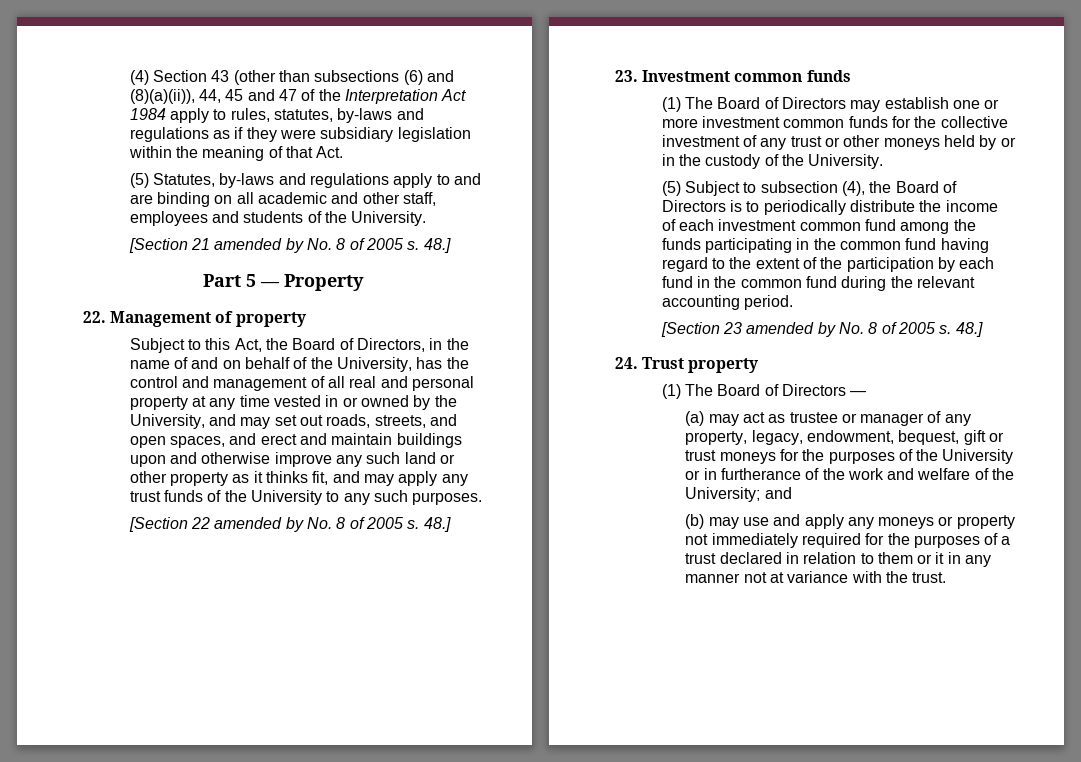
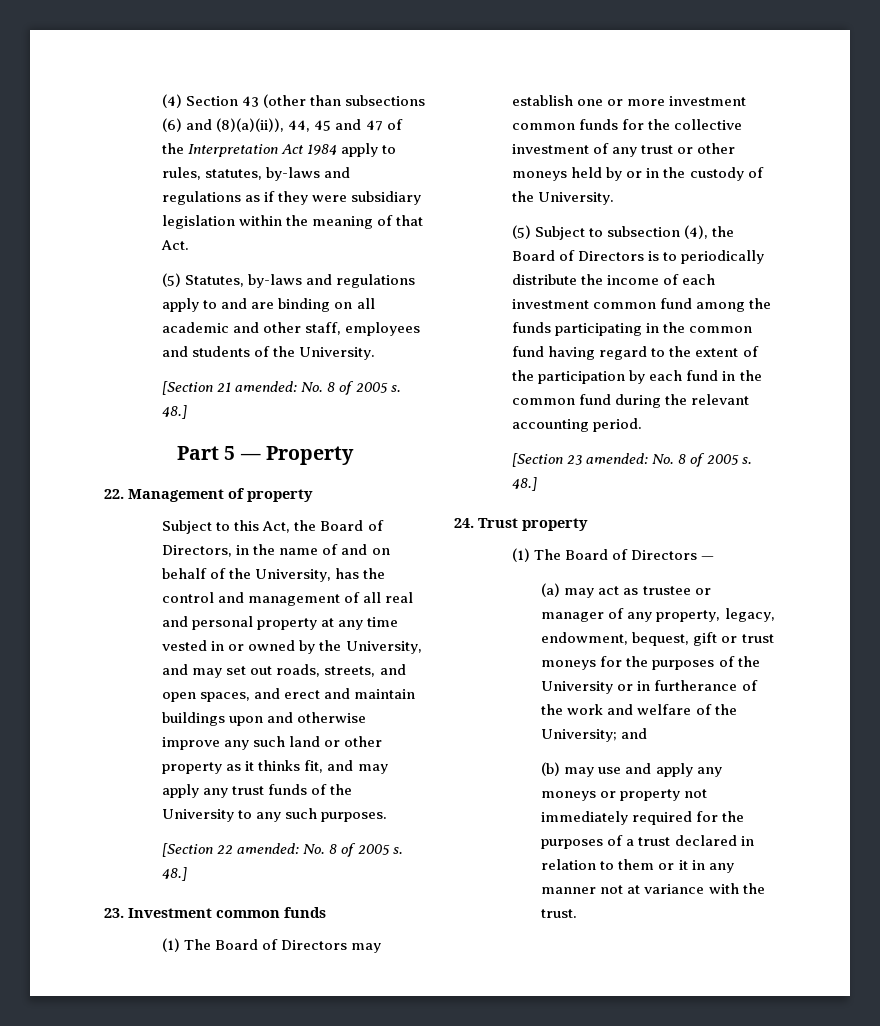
[214,238,304,253] amended by -> [235,381,298,392] amended:
[214,517,304,532] amended by -> [237,843,300,854] amended:
[746,322,836,337] amended by -> [586,453,649,464] amended:

